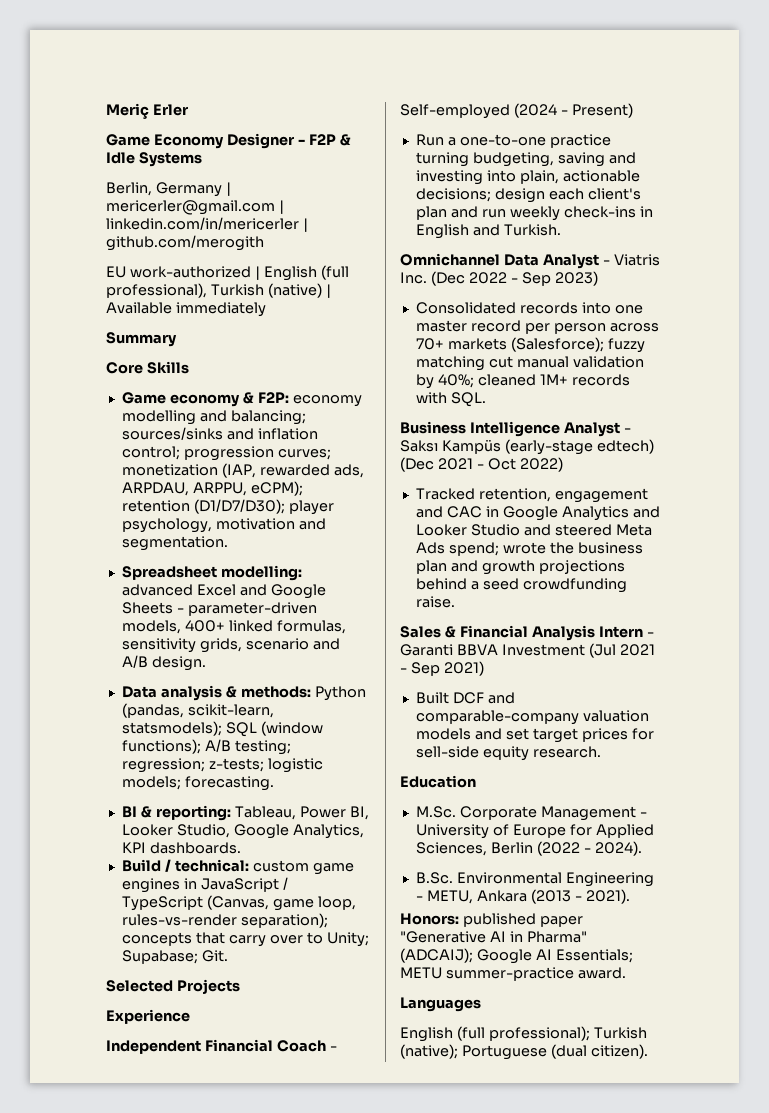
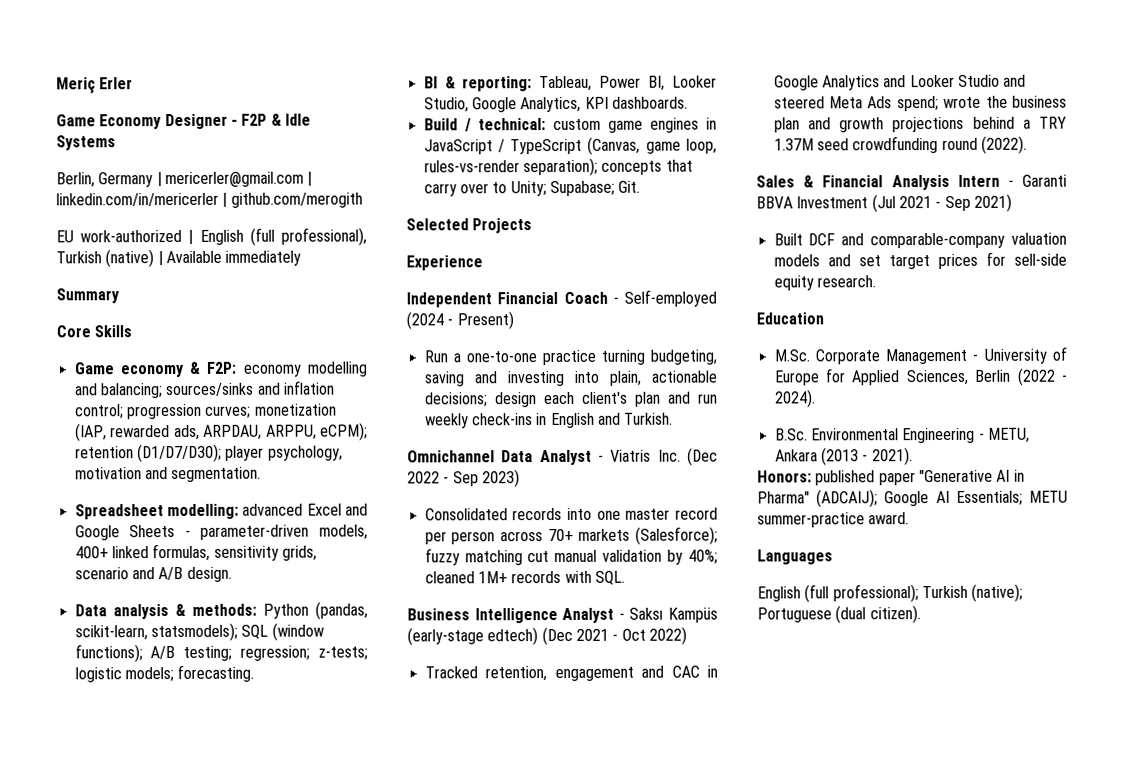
[482,578,627,593] [415,596,455,608] seed crowdfunding raise. -> [1039,116,1067,129] [773,135,1027,154] TRY 1.37M seed crowdfunding round (2022).

